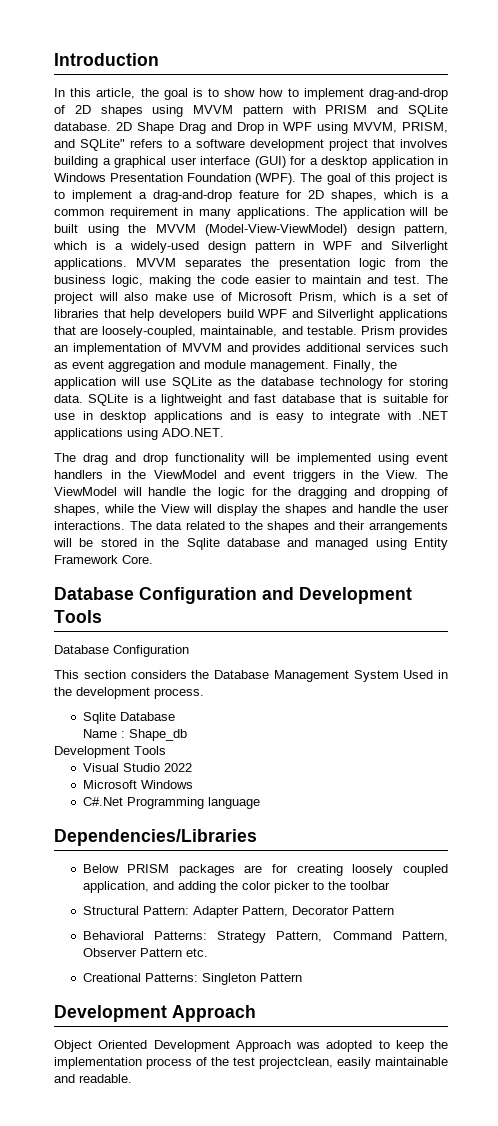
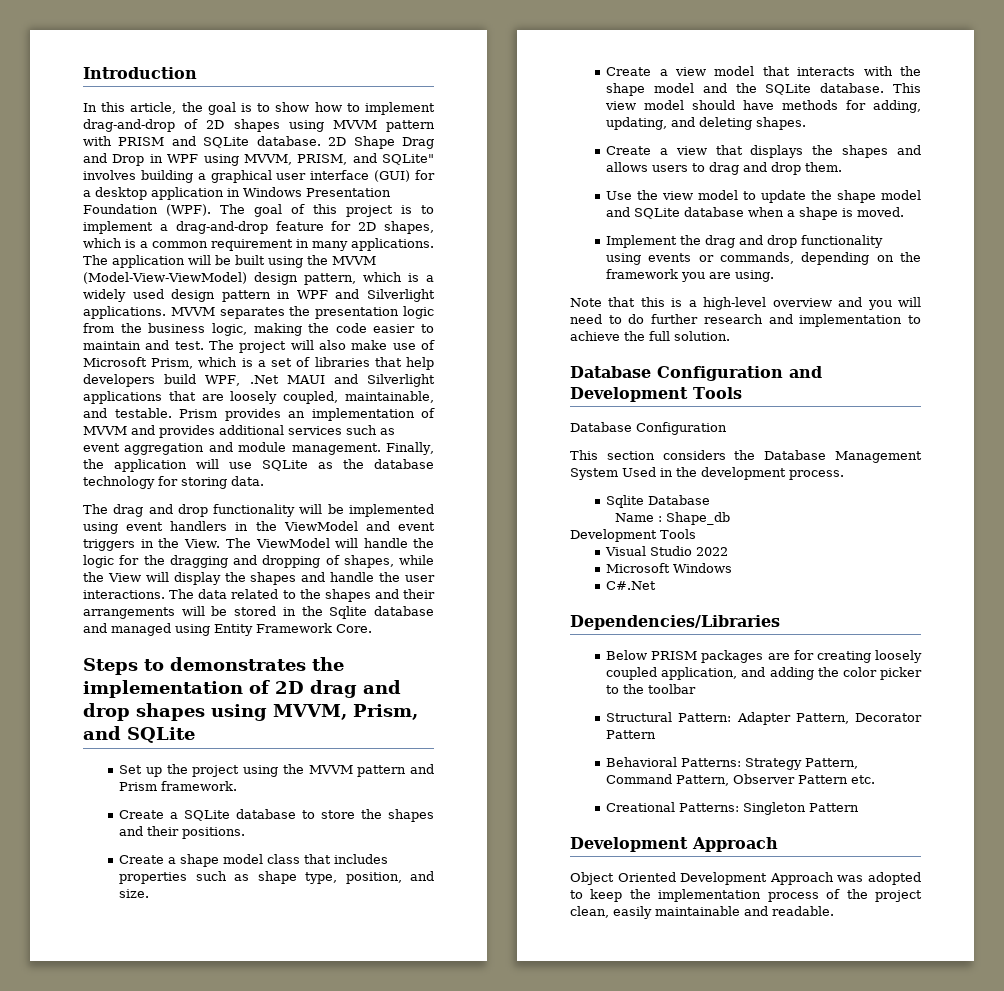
[130,139,395,151] refers to a software development project that -> (434, 159) none
[130,241,199,253] widely-used -> [83,289,164,302] widely used
[258,309,288,318] WPF -> [205,375,325,386] WPF, .Net MAUI
[102,326,197,338] loosely-coupled, -> [230,391,339,404] loosely coupled,
[88,394,450,406] [54,411,448,423] [54,428,224,440] SQLite is a lightweight and fast database that is suitable for use in desktop applications and is easy to integrate with .NET applications using ADO.NET. -> (264, 481) none
(153, 559) none -> [83,657,344,675] [83,680,401,698] [83,703,418,721] [83,726,195,743] [119,764,434,777] [119,781,238,791] [119,809,434,822] [119,826,246,839] [119,854,389,867] [119,871,434,884] [119,889,150,898] [606,66,921,76] [606,83,921,96] [605,100,921,113] [606,117,807,130] [606,145,921,158] [606,162,843,175] [606,190,921,203] [606,207,905,220] [606,235,884,248] [606,252,921,265] [606,269,775,282] [570,297,921,310] [570,314,921,327] [570,331,730,341] // Steps to demonstrates the implementation of 2D drag and drop shapes using MVVM, Prism, and SQLite // Set up the project using the MVVM pattern and Prism framework. // Create a SQLite database to store the shapes and their positions. // Create a shape model class that includes properties such as shape type, position, and size. // Create a view model that interacts with the shape model and the SQLite database. This view model should have methods for adding, updating, and deleting shapes. // Create a view that displays the shapes and allows users to drag and drop them. // Use the view model to update the shape model and SQLite database when a shape is moved. // Implement the drag and drop functionality using events or commands, depending on the framework you are using. // Note that this is a high-level overview and you will need to do further research and implementation to achieve the full solution.
[126,797,260,809] Programming language -> (657, 585) none
[233,1057,333,1069] test projectclean, -> [875,890,922,902] [570,906,609,918] project clean,

